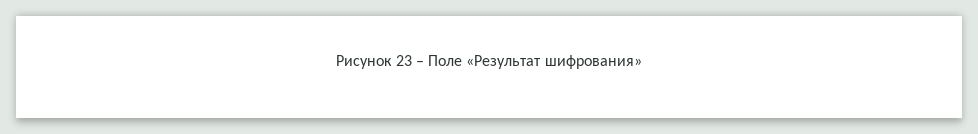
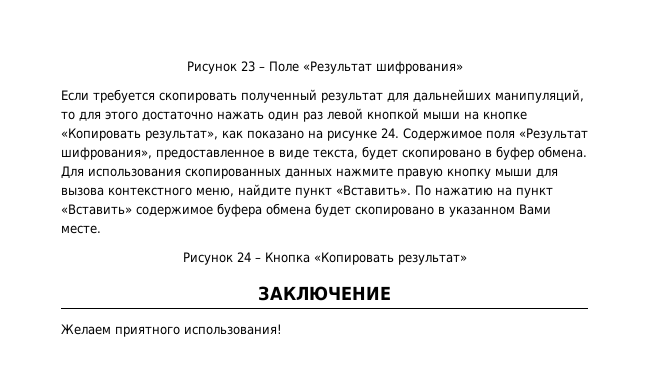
(642, 62) none -> [61,89,584,103] [61,108,527,122] [61,128,588,141] [61,146,587,160] [61,166,558,179] [61,184,553,198] [61,203,551,217] [61,225,101,234] [182,252,467,265] [258,286,391,301] [61,324,282,337] // Если требуется скопировать полученный результат для дальнейших манипуляций, то для этого достаточно нажать один раз левой кнопкой мыши на кнопке «Копировать результат», как показано на рисунке 24. Содержимое поля «Результат шифрования», предоставленное в виде текста, будет скопировано в буфер обмена. Для использования скопированных данных нажмите правую кнопку мыши для вызова контекстного меню, найдите пункт «Вставить». По нажатию на пункт «Вставить» содержимое буфера обмена будет скопировано в указанном Вами месте. // Рисунок 24 – Кнопка «Копировать результат» // ЗАКЛЮЧЕНИЕ // Желаем приятного использования!

